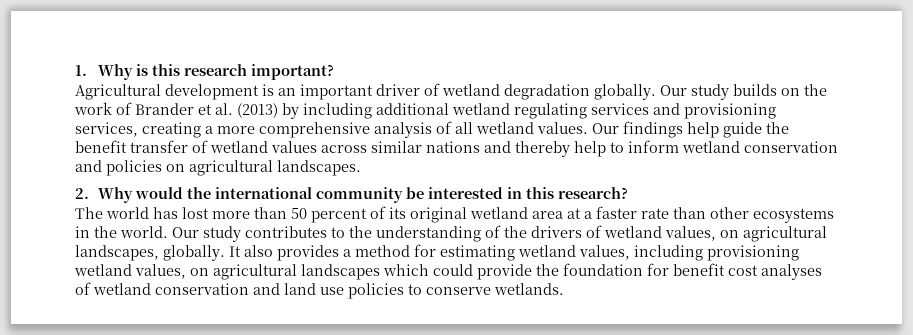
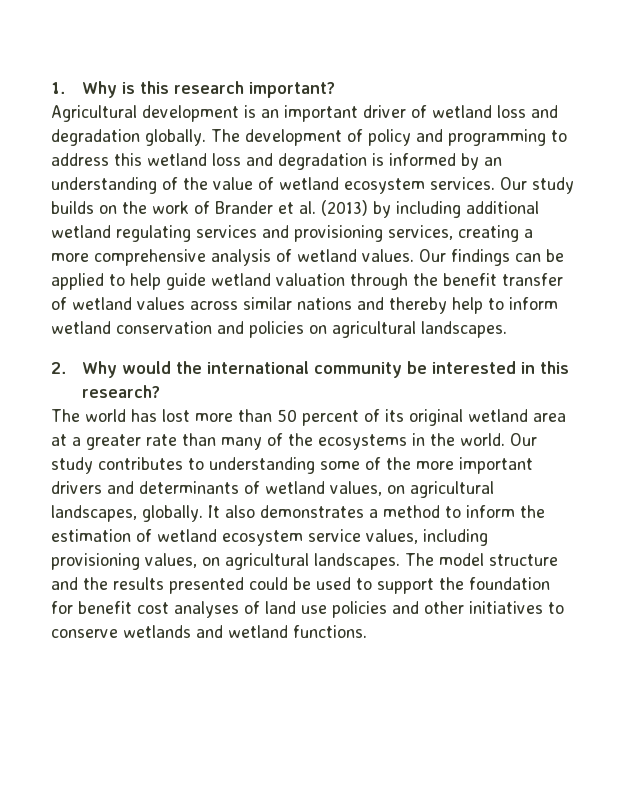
[504,84,656,100] degradation globally. -> [497,105,558,118] [51,129,567,146] [51,153,502,170] [51,177,495,194] loss and degradation globally. The development of policy and programming to address this wetland loss and degradation is informed by an understanding of the value of wetland ecosystem services.
[455,122,473,134] all -> (292, 255) none
[687,122,762,138] help guide -> [515,249,564,262] [51,273,408,290] can be applied to help guide wetland valuation through
[596,206,637,219] faster -> [86,434,141,450] greater
[710,207,749,219] other -> [221,433,313,450] many of the
[349,225,582,242] the understanding of the drivers -> [209,457,533,474] [51,481,239,494] understanding some of the more important drivers and determinants
[277,245,339,261] provides -> [260,505,364,518] demonstrates
[414,244,576,261] for estimating wetland -> [445,505,545,518] [51,529,361,546] to inform the estimation of wetland ecosystem service
[74,264,532,280] wetland values, on agricultural landscapes which could provide -> [145,553,558,570] [51,577,434,594] values, on agricultural landscapes. The model structure and the results presented could be used to support
[93,283,564,299] wetland conservation and land use policies to conserve wetlands. -> [265,601,564,618] [51,625,367,638] land use policies and other initiatives to conserve wetlands and wetland functions.

